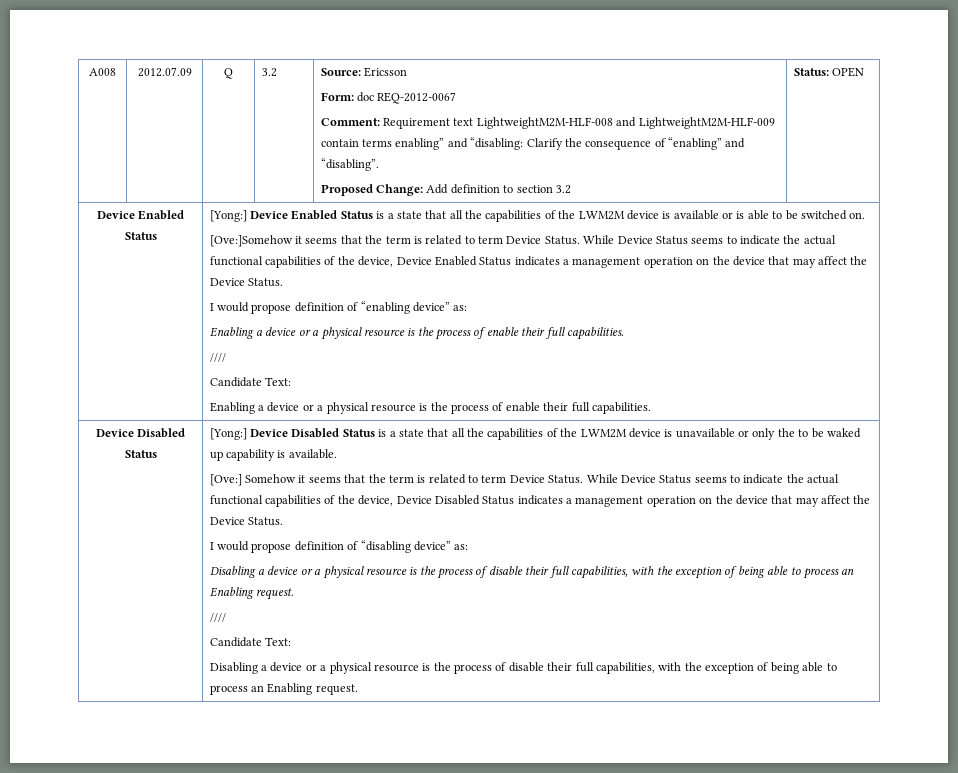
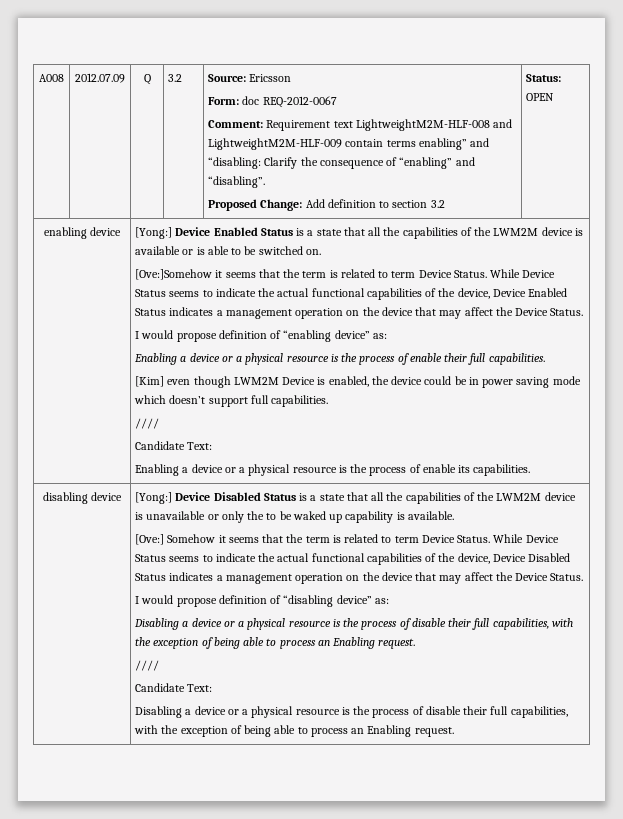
[96,210,185,220] [124,232,157,240] Device Enabled Status -> [43,227,122,239] enabling device
(624, 333) none -> [135,376,581,388] [134,395,329,407] // [Kim] even though LWM2M Device is enabled, the device could be in power saving mode which doesn’t support full capabilities.
[543,402,651,414] [95,428,186,438] [124,450,157,458] their full capabilities. // Device Disabled Status -> [458,464,531,476] [42,492,123,504] its capabilities. // disabling device

